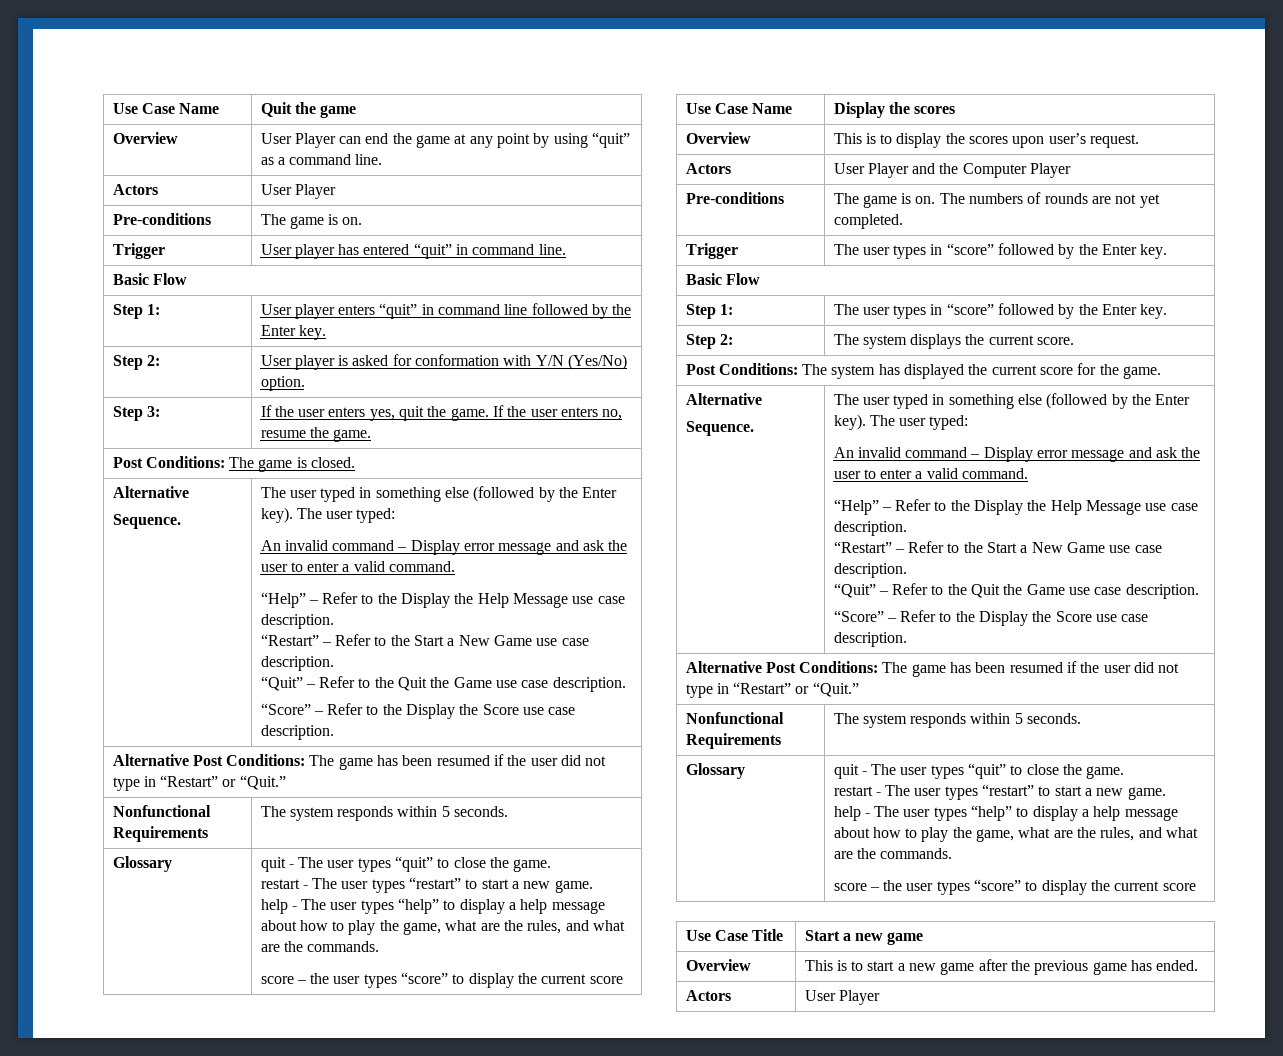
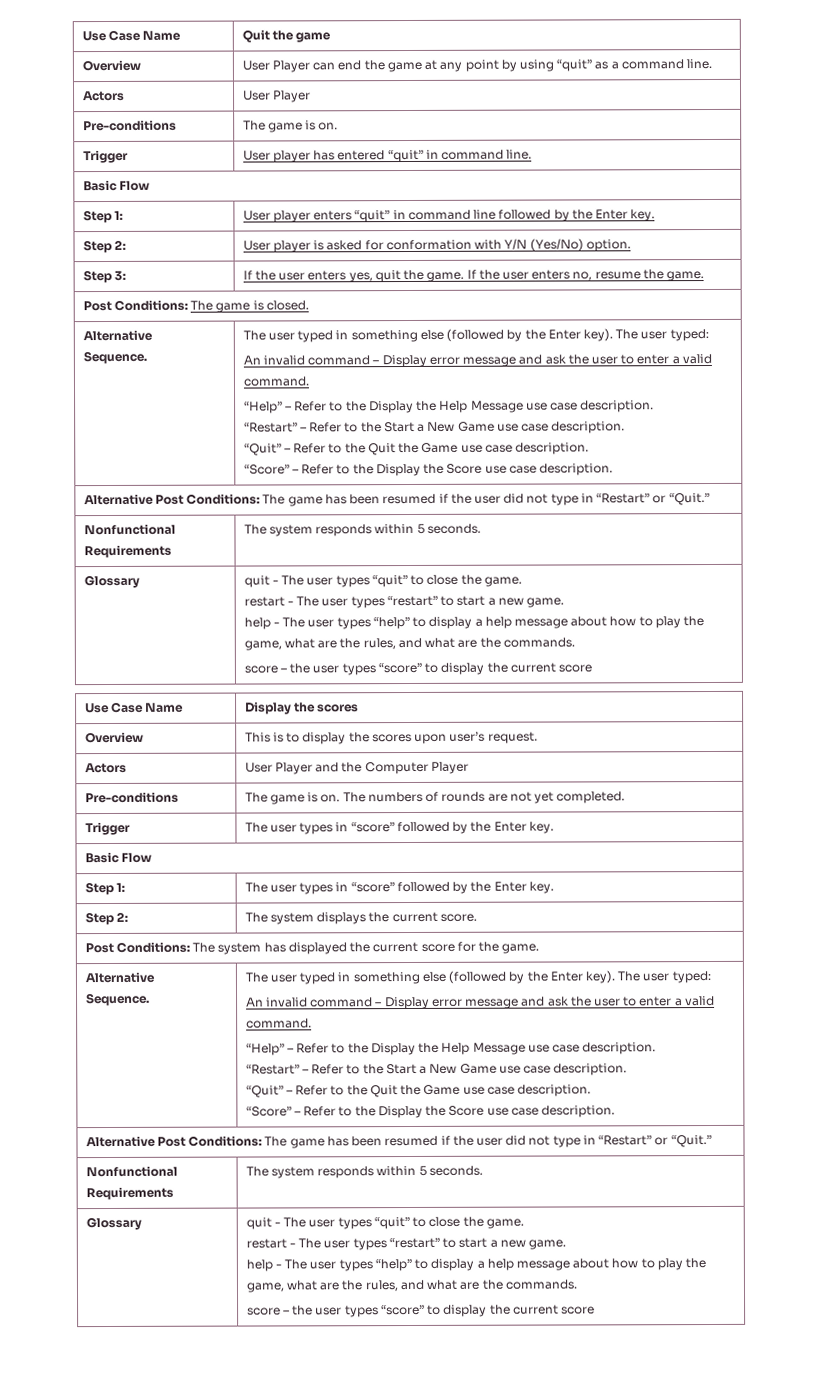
[685,929,784,941] [804,930,924,945] [685,959,751,971] [804,959,1199,975] [685,990,731,1001] [804,990,880,1005] // Use Case Title | Start a new game // Overview | This is to start a new game after the previous game has ended. // Actors | User Player -> (595, 1310) none

